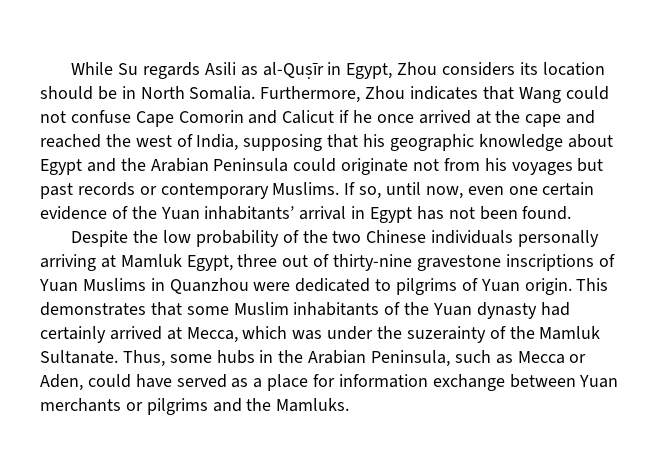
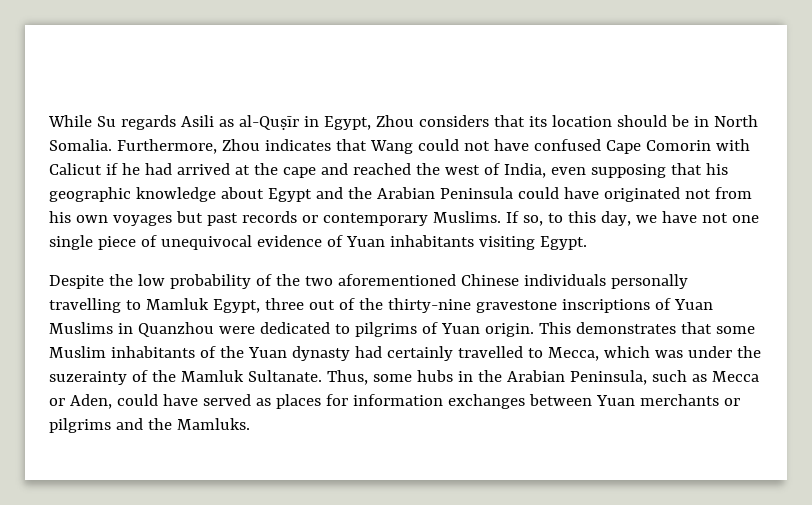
(516, 69) none -> [493,115,525,127] that
[70,110,131,123] confuse -> [493,139,601,151] have confused
[248,110,278,124] and -> [715,139,750,151] with
[376,114,414,123] once -> [144,163,172,175] had
(239, 142) none -> [550,167,586,175] even
[341,158,409,175] originate -> [563,187,680,202] have originated
(507, 164) none -> [75,215,108,223] own
[386,182,595,199] [40,206,572,223] until now, even one certain evidence of the Yuan inhabitants’ arrival in Egypt has not been found. -> [547,211,759,226] [49,235,587,250] to this day, we have not one single piece of unequivocal evidence of Yuan inhabitants visiting Egypt.
(362, 237) none -> [337,274,456,286] aforementioned
[40,254,116,271] arriving at -> [49,298,141,313] travelling to
(330, 260) none -> [358,298,383,310] the
[109,326,182,340] arrived at -> [457,346,543,358] travelled to
[253,374,309,391] a place -> [275,394,321,409] places
[432,374,505,391] exchange -> [447,394,525,409] exchanges

